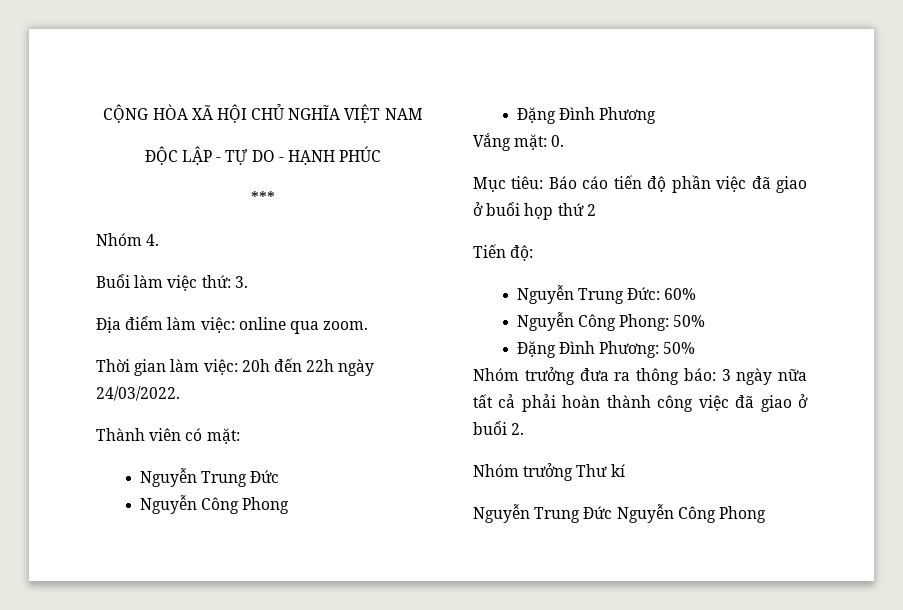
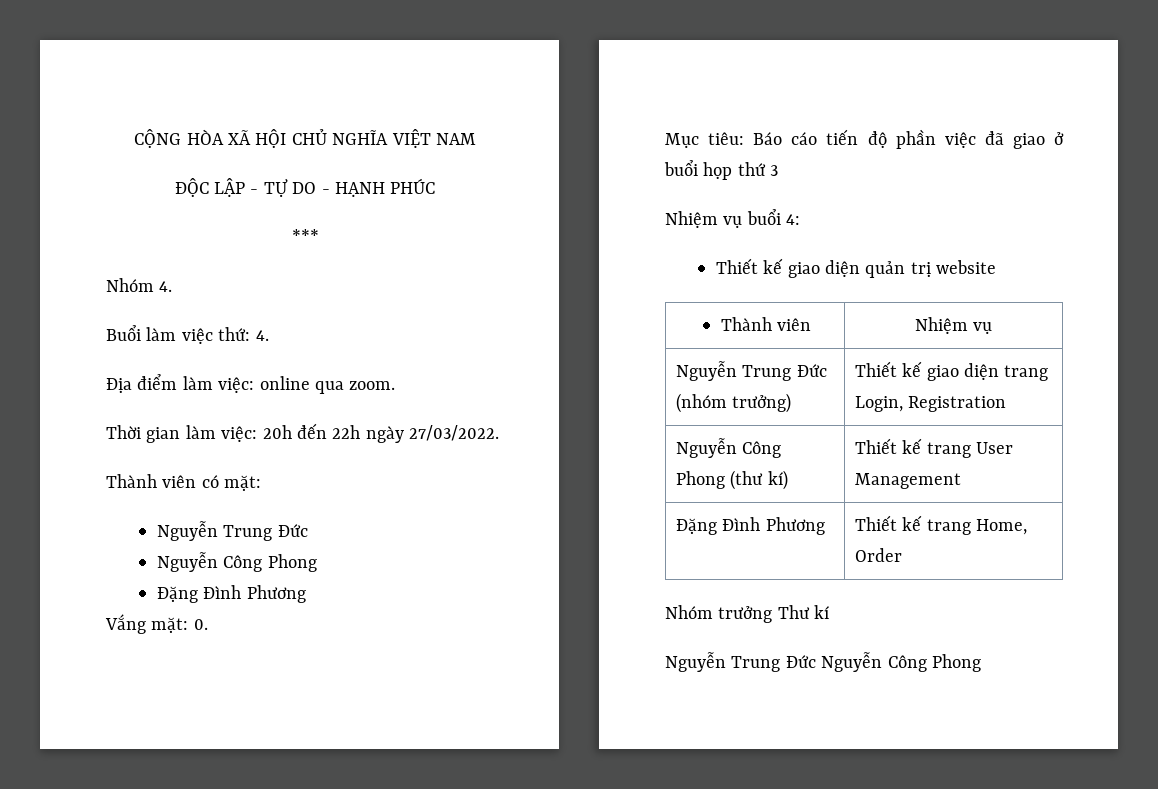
[234,276,248,288] 3. -> [255,330,269,341] 4.
[96,386,180,401] 24/03/2022. -> [409,425,500,441] 27/03/2022.
[586,204,596,216] [473,244,534,261] [516,285,697,304] [516,312,706,331] [516,341,696,358] [473,367,807,385] [473,394,808,412] [473,421,525,435] 2 // Tiến độ: // Nguyễn Trung Đức: 60% // Nguyễn Công Phong: 50% // Đặng Đình Phương: 50% // Nhóm trưởng đưa ra thông báo: 3 ngày nữa tất cả phải hoàn thành công việc đã giao ở buổi 2. -> [770,165,779,176] [665,209,801,228] [715,258,997,278] [720,317,812,331] [914,317,993,334] [675,361,827,381] [675,393,792,413] [854,361,1049,381] [854,396,1007,412] [675,438,782,458] [675,470,788,490] [854,438,1013,458] [854,473,961,489] [675,517,825,535] [854,515,1027,535] [854,548,902,562] 3 // Nhiệm vụ buổi 4: // Thiết kế giao diện quản trị website // Thành viên | Nhiệm vụ // Nguyễn Trung Đức (nhóm trưởng) | Thiết kế giao diện trang Login, Registration // Nguyễn Công Phong (thư kí) | Thiết kế trang User Management // Đặng Đình Phương | Thiết kế trang Home, Order

